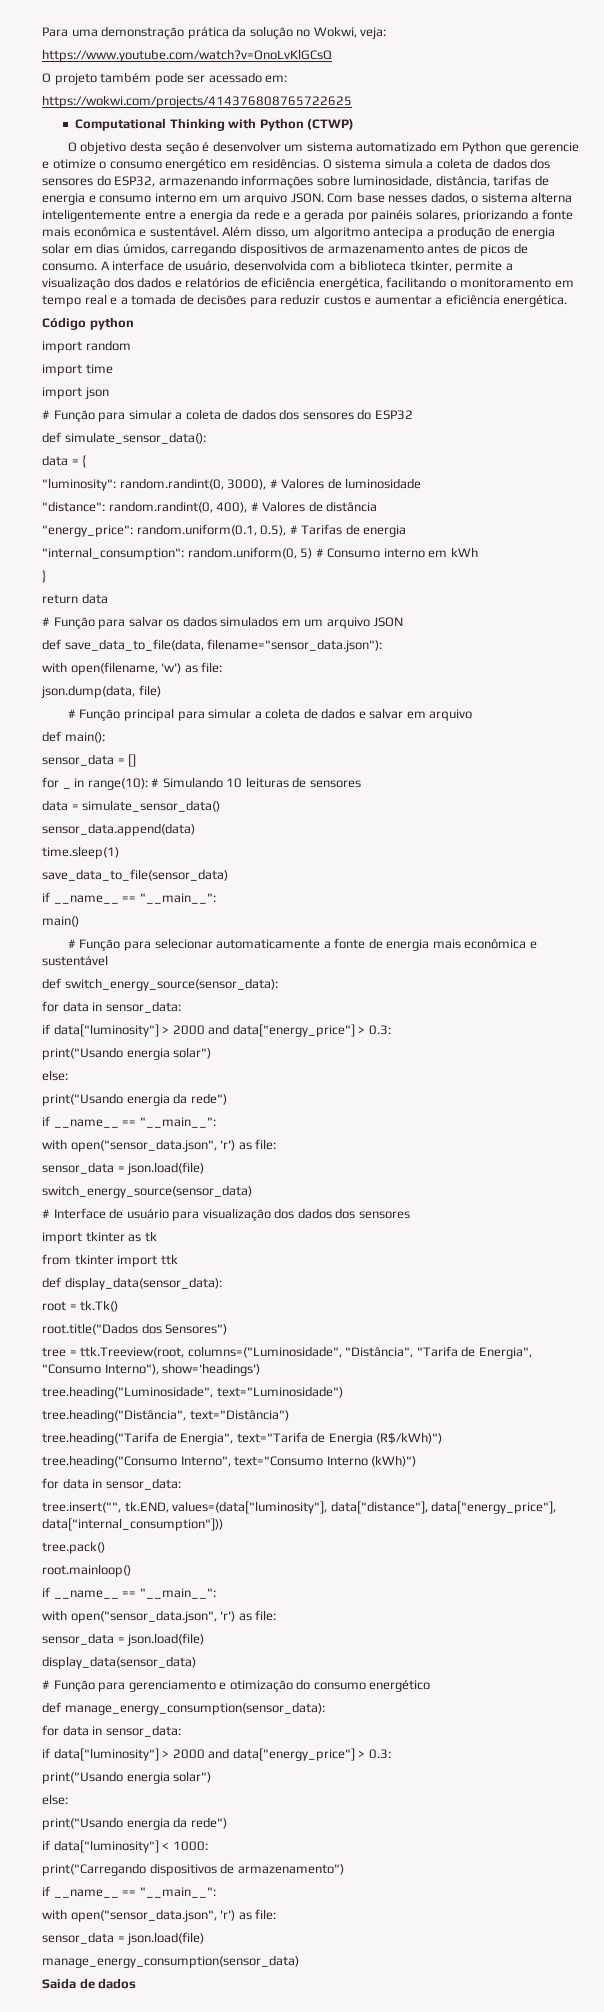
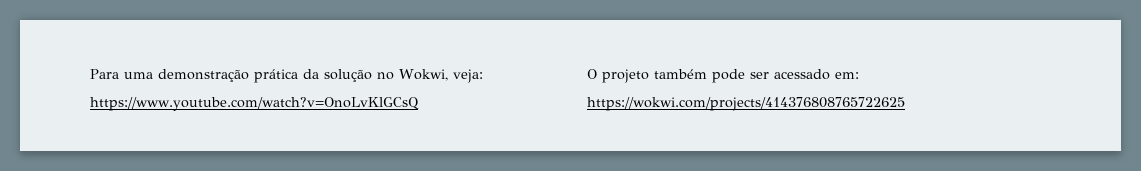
[75,118,355,131] [67,141,580,154] [42,158,551,171] [42,175,549,188] [42,192,573,205] [42,209,574,222] [42,226,556,239] [42,243,528,256] [42,260,513,273] [42,277,574,290] [42,294,568,307] [42,317,134,330] [42,340,131,353] [42,364,113,376] [42,387,109,399] [42,409,413,422] [42,432,206,444] [42,455,87,468] [42,478,422,491] [42,501,378,513] [42,524,407,537] [42,547,478,560] [42,570,46,583] [42,593,108,604] [42,616,404,629] [42,639,383,652] [42,662,223,675] [41,685,161,698] [67,708,473,721] [42,731,105,743] [42,754,137,767] [42,777,71,789] [74,777,361,790] [42,800,221,812] [42,823,195,836] [42,846,119,859] [42,869,228,881] [42,892,216,904] [42,916,79,927] [67,938,537,951] [42,955,108,966] [42,978,278,991] [42,1001,181,1013] [42,1024,391,1037] [42,1047,212,1060] [42,1070,68,1081] [42,1093,227,1106] [42,1116,216,1128] [42,1139,277,1152] [42,1162,205,1175] [42,1185,252,1198] [42,1208,410,1221] [42,1231,157,1244] [42,1254,178,1267] [42,1277,222,1290] [42,1300,119,1312] [42,1323,228,1335] [42,1346,532,1359] [42,1363,261,1376] [42,1386,343,1399] [42,1409,289,1422] [42,1432,443,1445] [42,1455,417,1468] [42,1478,181,1490] [42,1501,557,1514] [42,1518,223,1531] [42,1541,105,1554] [42,1564,131,1577] [42,1587,216,1599] [42,1610,277,1623] [42,1633,205,1646] [42,1656,196,1669] [42,1679,431,1692] [42,1702,325,1715] [42,1725,181,1737] [42,1748,391,1761] [42,1771,212,1784] [42,1794,68,1805] [42,1817,227,1830] [42,1840,208,1853] [42,1863,344,1876] [42,1886,216,1898] [42,1909,277,1922] [42,1932,205,1945] [42,1955,299,1968] [42,1978,137,1989] // Computational Thinking with Python (CTWP) // O objetivo desta seção é desenvolver um sistema automatizado em Python que gerencie e otimize o consumo energético em residências. O sistema simula a coleta de dados dos sensores do ESP32, armazenando informações sobre luminosidade, distância, tarifas de energia e consumo interno em um arquivo JSON. Com base nesses dados, o sistema alterna inteligentemente entre a energia da rede e a gerada por painéis solares, priorizando a fonte mais econômica e sustentável. Além disso, um algoritmo antecipa a produção de energia solar em dias úmidos, carregando dispositivos de armazenamento antes de picos de consumo. A interface de usuário, desenvolvida com a biblioteca tkinter, permite a visualização dos dados e relatórios de eficiência energética, facilitando o monitoramento em tempo real e a tomada de decisões para reduzir custos e aumentar a eficiência energética. // Código python // import random // import time // import json // # Função para simular a coleta de dados dos sensores do ESP32 // def simulate_sensor_data(): // data = { // "luminosity": random.randint(0, 3000), # Valores de luminosidade // "distance": random.randint(0, 400), # Valores de distância // "energy_price": random.uniform(0.1, 0.5), # Tarifas de energia // "internal_consumption": random.uniform(0, 5) # Consumo interno em kWh // } // return data // # Função para salvar os dados simulados em um arquivo JSON // def save_data_to_file(data, filename="sensor_data.json"): // with open(filename, 'w') as file: // json.dump(data, file) // # Função principal para simular a coleta de dados e salvar em arquivo // def main(): // sensor_data = [] // for _ in range(10): # Simulando 10 leituras de sensores // data = simulate_sensor_data() // sensor_data.append(data) // time.sleep(1) // save_data_to_file(sensor_data) // if __name__ == "__main__": // main() // # Função para selecionar automaticamente a fonte de energia mais econômica e sustentável // def switch_energy_source(sensor_data): // for data in sensor_data: // if data["luminosity"] > 2000 and data["energy_price"] > 0.3: // print("Usando energia solar") // else: // print("Usando energia da rede") // if __name__ == "__main__": // with open("sensor_data.json", 'r') as file: // sensor_data = json.load(file) // switch_energy_source(sensor_data) // # Interface de usuário para visualização dos dados dos sensores // import tkinter as tk // from tkinter import ttk // def display_data(sensor_data): // root = tk.Tk() // root.title("Dados dos Sensores") // tree = ttk.Treeview(root, columns=("Luminosidade", "Distância", "Tarifa de Energia", "Consumo Interno"), show='headings') // tree.heading("Luminosidade", text="Luminosidade") // tree.heading("Distância", text="Distância") // tree.heading("Tarifa de Energia", text="Tarifa de Energia (R$/kWh)") // tree.heading("Consumo Interno", text="Consumo Interno (kWh)") // for data in sensor_data: // tree.insert("", tk.END, values=(data["luminosity"], data["distance"], data["energy_price"], data["internal_consumption"])) // tree.pack() // root.mainloop() // if __name__ == "__main__": // with open("sensor_data.json", 'r') as file: // sensor_data = json.load(file) // display_data(sensor_data) // # Função para gerenciamento e otimização do consumo energético // def manage_energy_consumption(sensor_data): // for data in sensor_data: // if data["luminosity"] > 2000 and data["energy_price"] > 0.3: // print("Usando energia solar") // else: // print("Usando energia da rede") // if data["luminosity"] < 1000: // print("Carregando dispositivos de armazenamento") // if __name__ == "__main__": // with open("sensor_data.json", 'r') as file: // sensor_data = json.load(file) // manage_energy_consumption(sensor_data) // Saída de dados -> (905, 104) none

